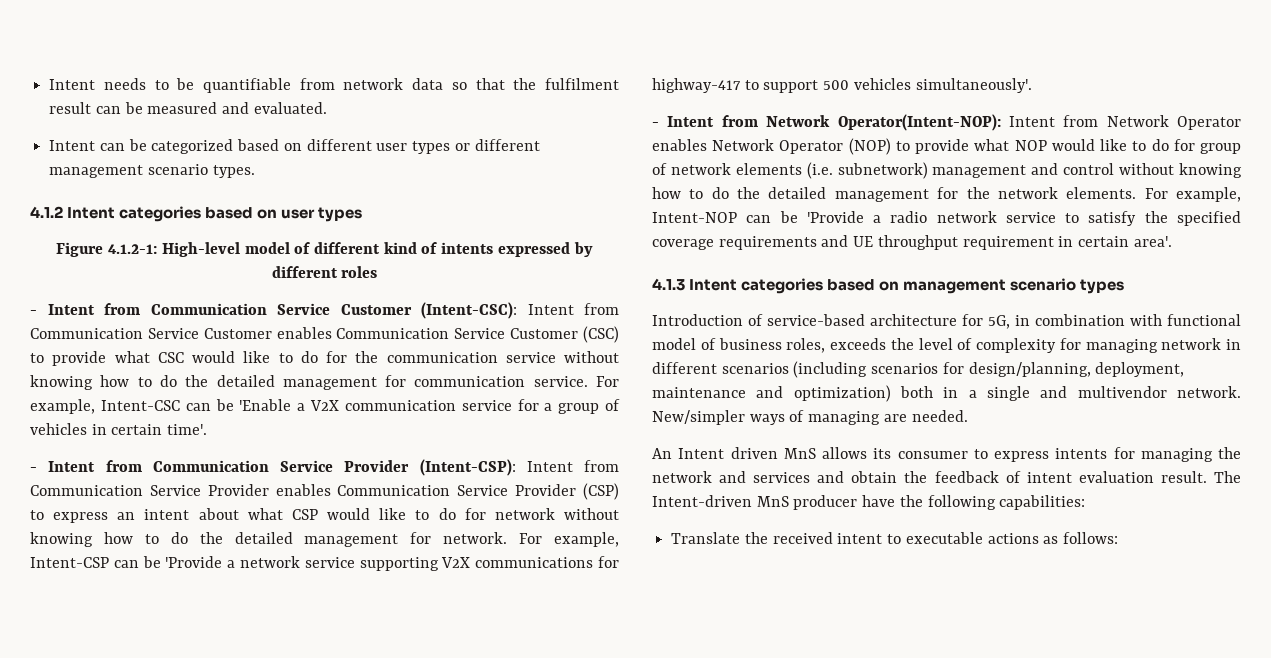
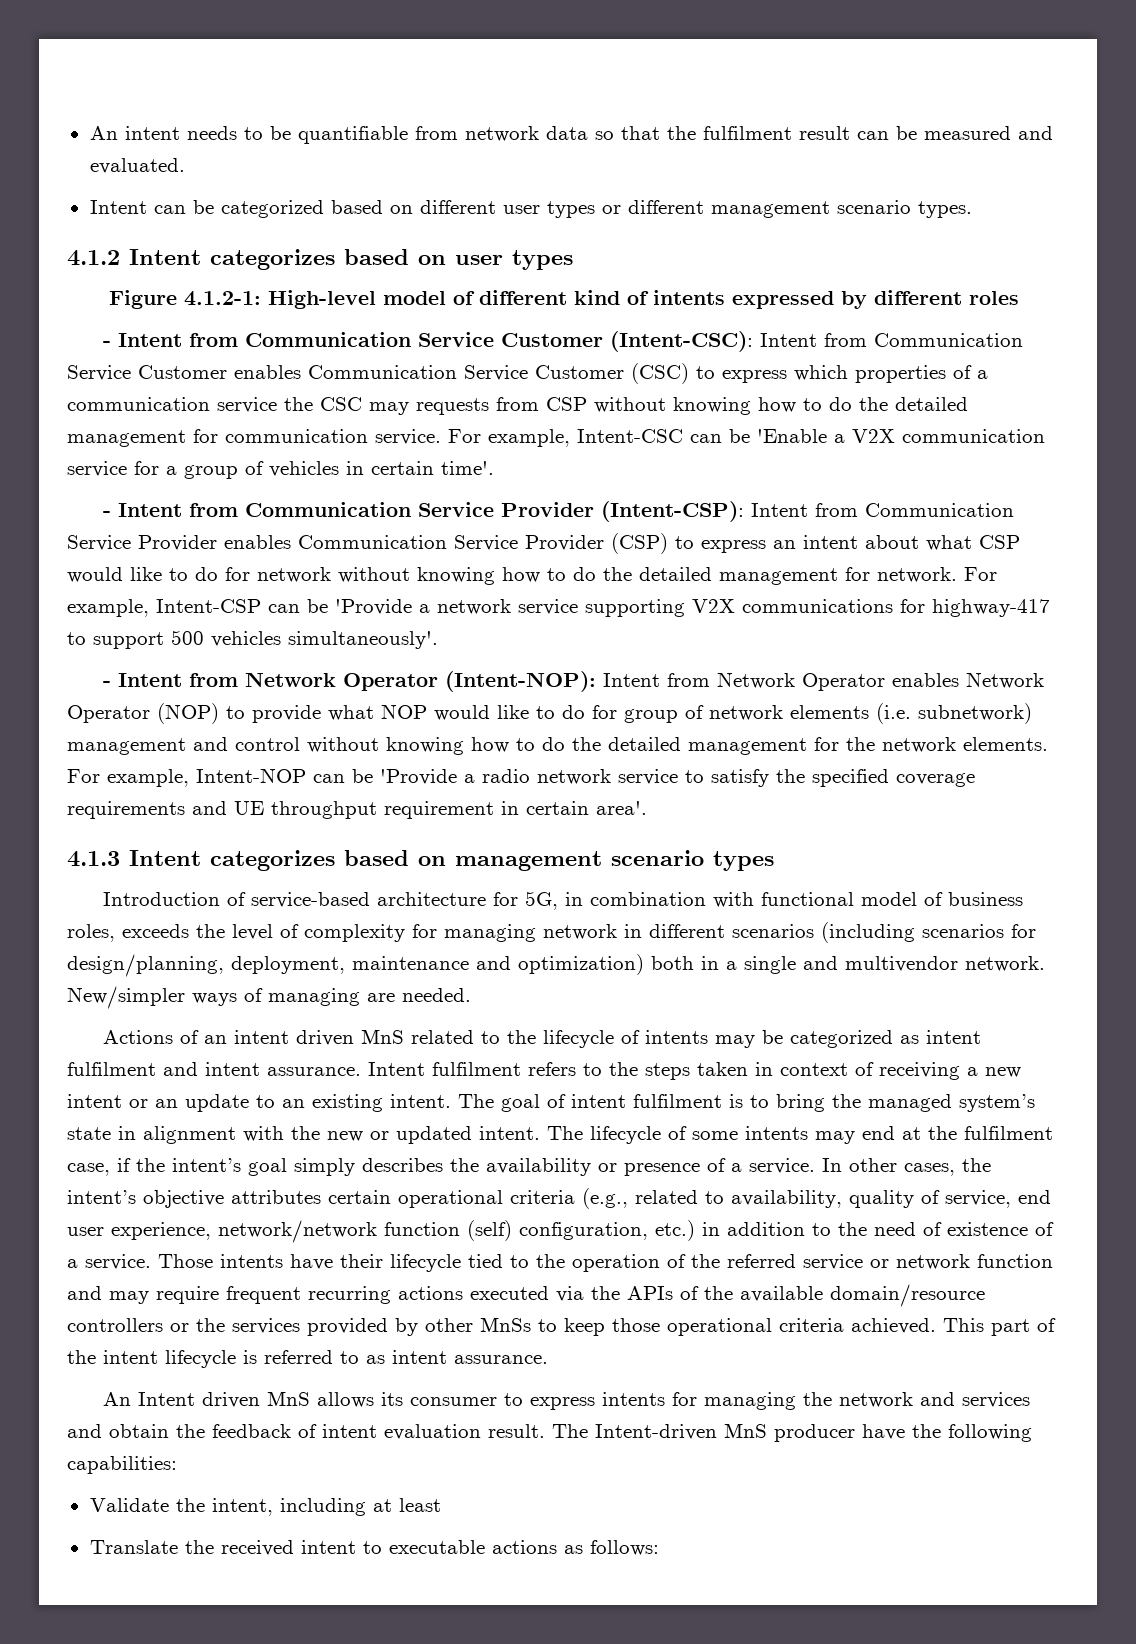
[49,79,96,90] Intent -> [89,126,180,140] An intent
[119,206,202,222] categories -> [210,249,335,270] categorizes
[52,351,556,366] provide what CSC would like to do for the communication service -> [722,365,988,383] [67,397,587,415] express which properties of a communication service the CSC may requests from CSP
[837,114,1001,131] Operator(Intent-NOP): -> [342,671,596,692] Operator (Intent-NOP):
[741,278,824,294] categories -> [210,850,335,871] categorizes
(968, 416) none -> [102,1029,981,1048] [67,1062,1021,1080] [67,1094,1035,1112] [67,1126,1053,1144] [67,1158,991,1176] [67,1188,1051,1209] [67,1220,1054,1243] [67,1254,1053,1272] [67,1284,985,1307] [67,1317,1056,1336] [67,1350,548,1368] // Actions of an intent driven MnS related to the lifecycle of intents may be categorized as intent fulfilment and intent assurance. Intent fulfilment refers to the steps taken in context of receiving a new intent or an update to an existing intent. The goal of intent fulfilment is to bring the managed system’s state in alignment with the new or updated intent. The lifecycle of some intents may end at the fulfilment case, if the intent’s goal simply describes the availability or presence of a service. In other cases, the intent’s objective attributes certain operational criteria (e.g., related to availability, quality of service, end user experience, network/network function (self) configuration, etc.) in addition to the need of existence of a service. Those intents have their lifecycle tied to the operation of the referred service or network function and may require frequent recurring actions executed via the APIs of the available domain/resource controllers or the services provided by other MnSs to keep those operational criteria achieved. This part of the intent lifecycle is referred to as intent assurance.
(1086, 502) none -> [89,1498,441,1516] // Validate the intent, including at least

